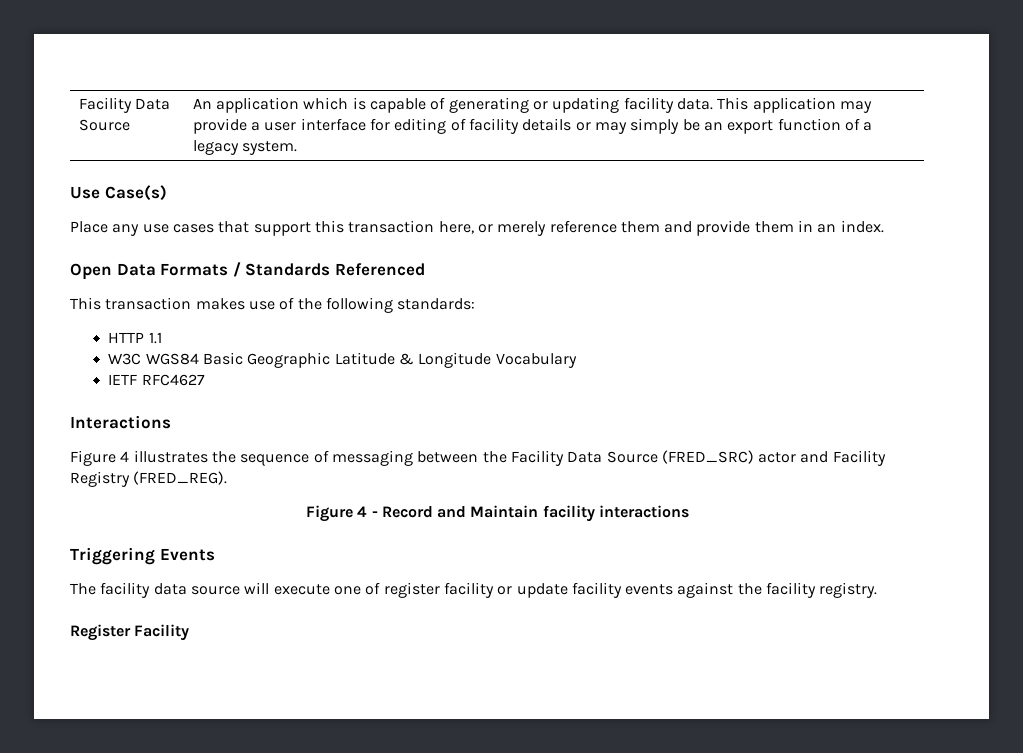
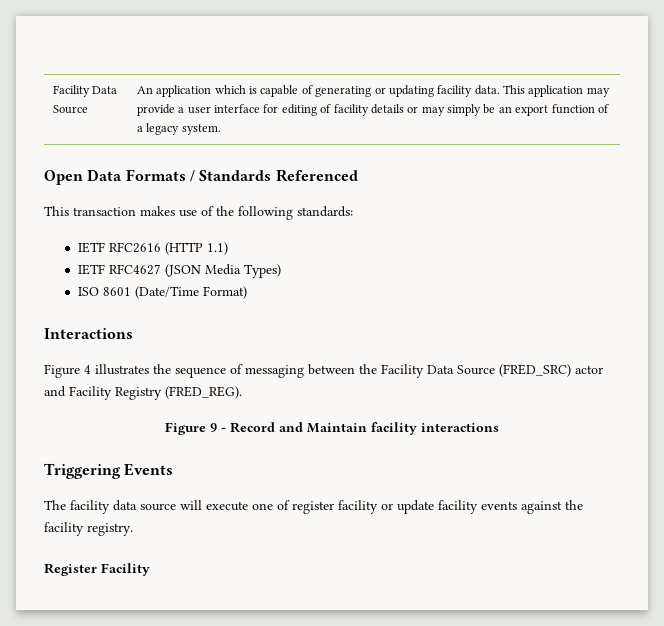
[70,185,167,201] [70,220,884,236] // Use Case(s) // Place any use cases that support this transaction here, or merely reference them and provide them in an index. -> (221, 129) none
[108,332,162,344] [108,352,577,368] [108,374,205,386] HTTP 1.1 // W3C WGS84 Basic Geographic Latitude & Longitude Vocabulary // IETF RFC4627 -> [77,242,228,255] [77,264,281,278] [77,286,247,299] IETF RFC2616 (HTTP 1.1) // IETF RFC4627 (JSON Media Types) // ISO 8601 (Date/Time Format)
[357,506,368,517] 4 -> [210,423,217,432] 9

